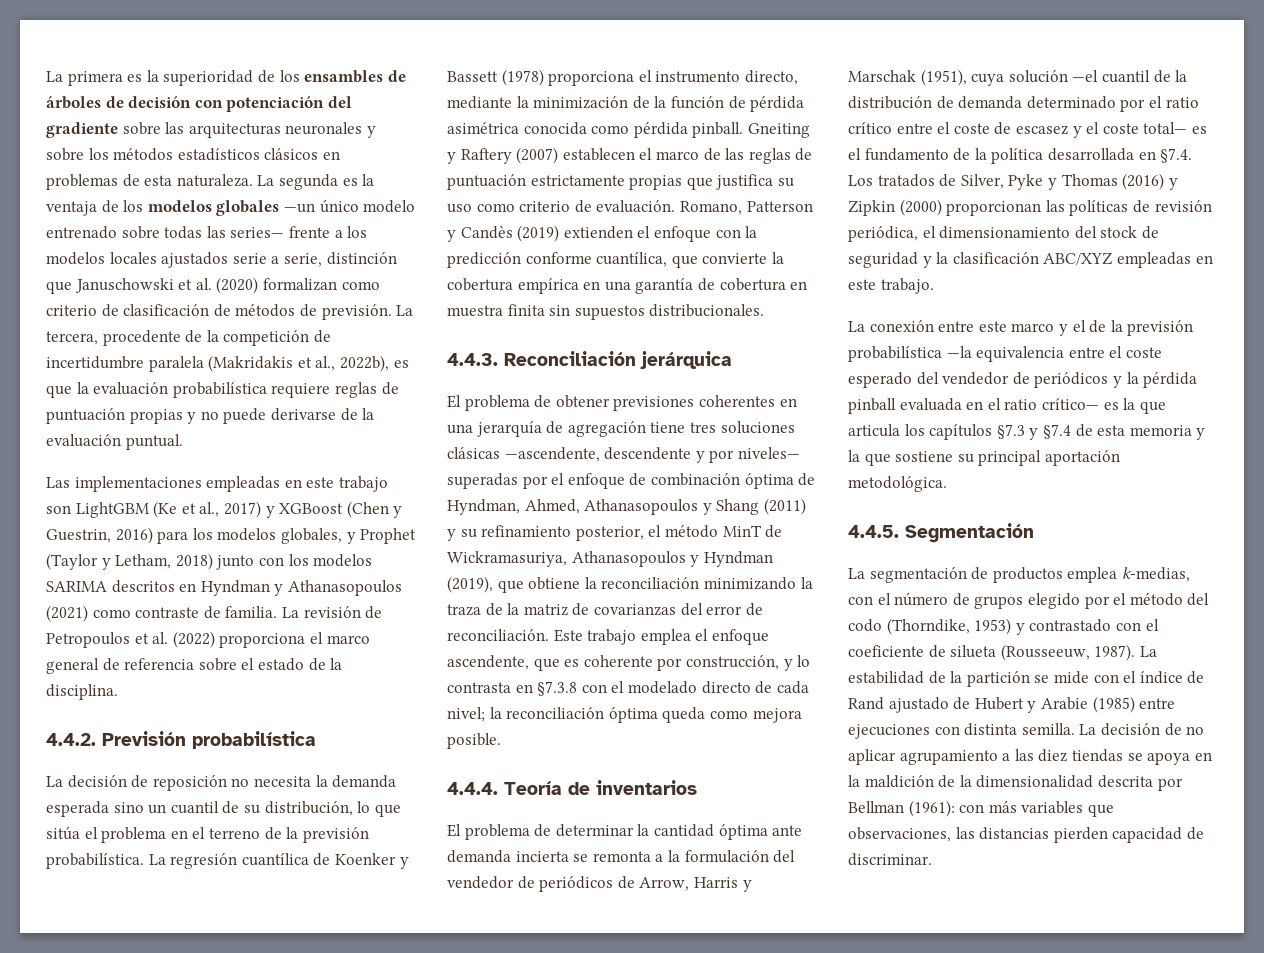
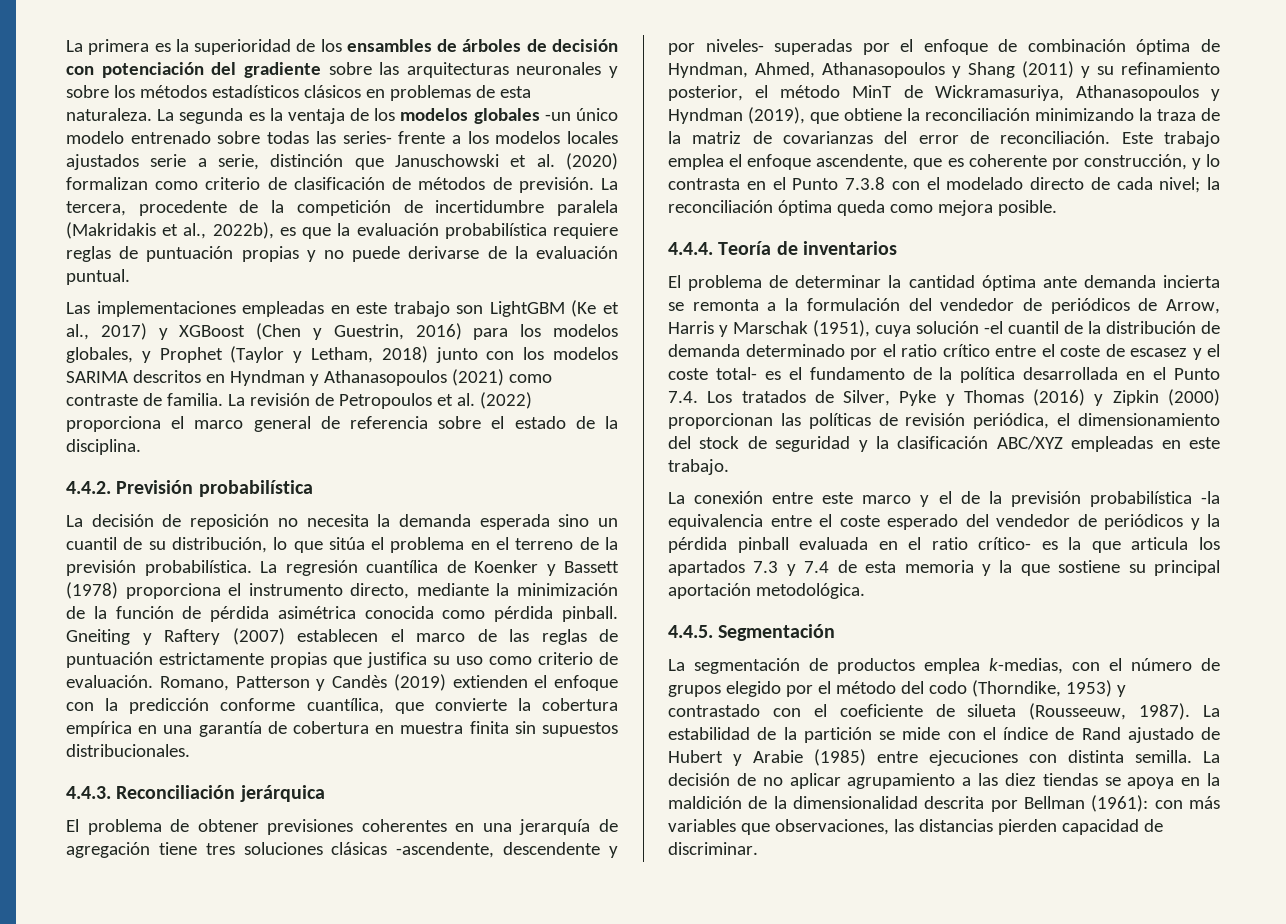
[283,203,315,213] —un -> [544,112,571,121] -un
[230,227,285,238] series— -> [342,131,392,144] series-
[504,447,600,462] —ascendente, -> [396,842,495,858] -ascendente,
[737,447,800,459] niveles— -> [705,39,764,52] niveles-
[537,681,578,696] §7.3.8 -> [772,177,885,190] el Punto 7.3.8
[1072,70,1099,82] —el -> [984,321,1003,334] -el
[1143,122,1188,134] total— -> [715,367,757,380] total-
[1160,148,1193,163] §7.4. -> [1153,367,1220,380] [668,391,698,403] el Punto 7.4.
[946,346,972,358] —la -> [1201,491,1220,504] -la
[1041,398,1099,410] crítico— -> [978,537,1032,550] crítico-
[929,424,1071,440] capítulos §7.3 y §7.4 -> [668,560,830,576] apartados 7.3 y 7.4

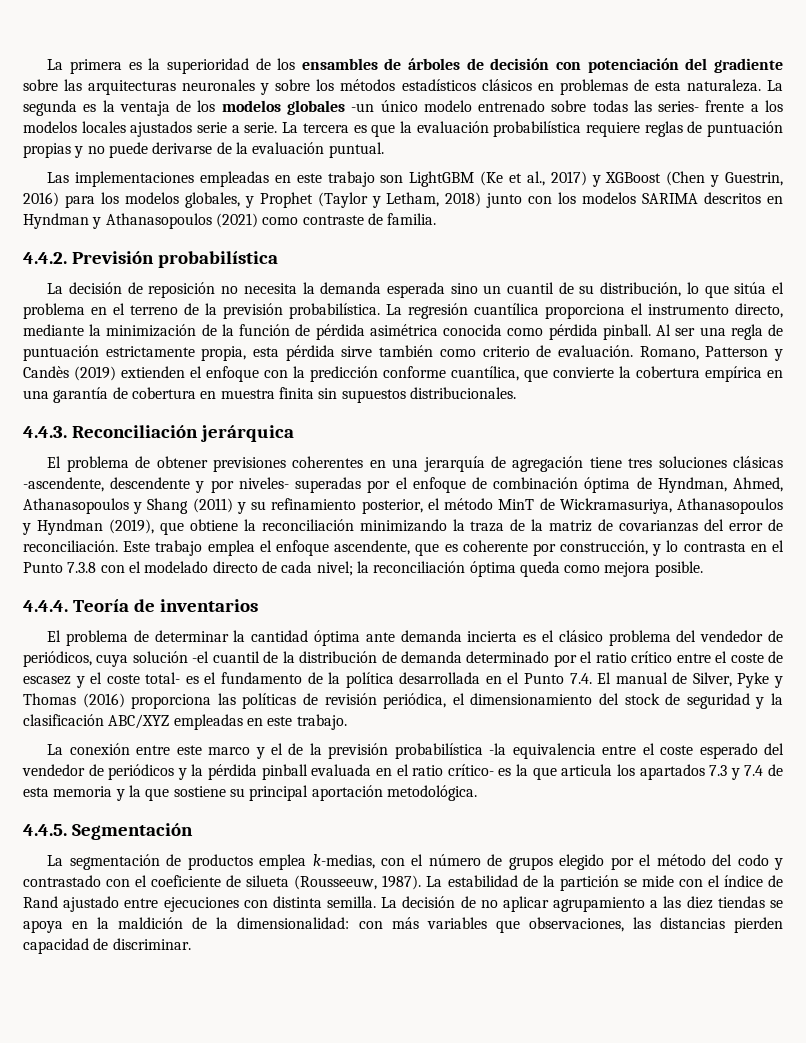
[218,153,618,170] [66,177,618,193] [66,200,618,216] [66,222,274,239] serie, distinción que Januschowski et al. (2020) formalizan como criterio de clasificación de métodos de previsión. La tercera, procedente de la competición de incertidumbre paralela (Makridakis et al., 2022b), -> [244,122,349,133] serie. La tercera
[227,392,532,409] [66,416,618,432] [66,439,141,455] La revisión de Petropoulos et al. (2022) proporciona el marco general de referencia sobre el estado de la disciplina. -> (437, 219) none
[446,560,619,576] [66,582,118,599] de Koenker y Bassett (1978) -> (539, 309) none
[66,628,618,645] [66,652,483,668] Gneiting y Raftery (2007) establecen el marco de las reglas de puntuación estrictamente propias que justifica su uso -> [656,324,784,340] [23,345,434,361] Al ser una regla de puntuación estrictamente propia, esta pérdida sirve también
[668,298,1220,314] [668,320,870,337] se remonta a la formulación del vendedor de periódicos de Arrow, Harris y Marschak (1951), -> [523,630,783,646] [23,651,92,667] es el clásico problema del vendedor de periódicos,
[707,390,806,403] Los tratados -> [597,672,668,684] El manual
[1094,389,1220,406] [668,413,773,429] y Zipkin (2000) proporcionan -> [131,694,212,709] proporciona
[971,680,1112,697] (Thorndike, 1953) -> (769, 860) none
[1201,727,1220,740] [668,749,866,766] de Hubert y Arabie (1985) -> (120, 904) none
[793,795,1149,812] dimensionalidad descrita por Bellman (1961): -> [237,917,350,929] dimensionalidad:

